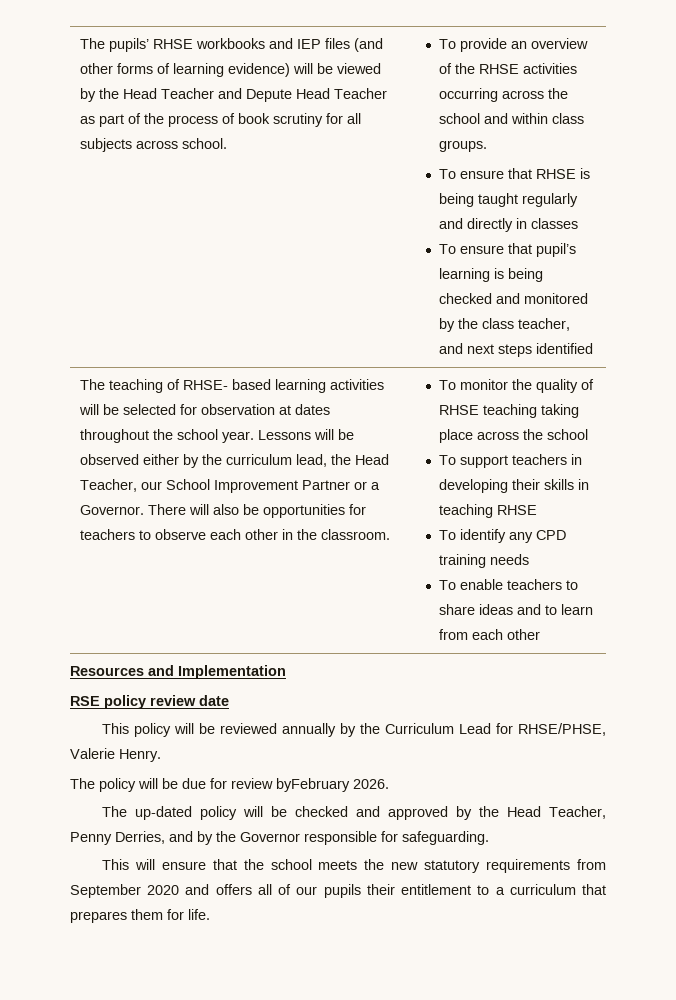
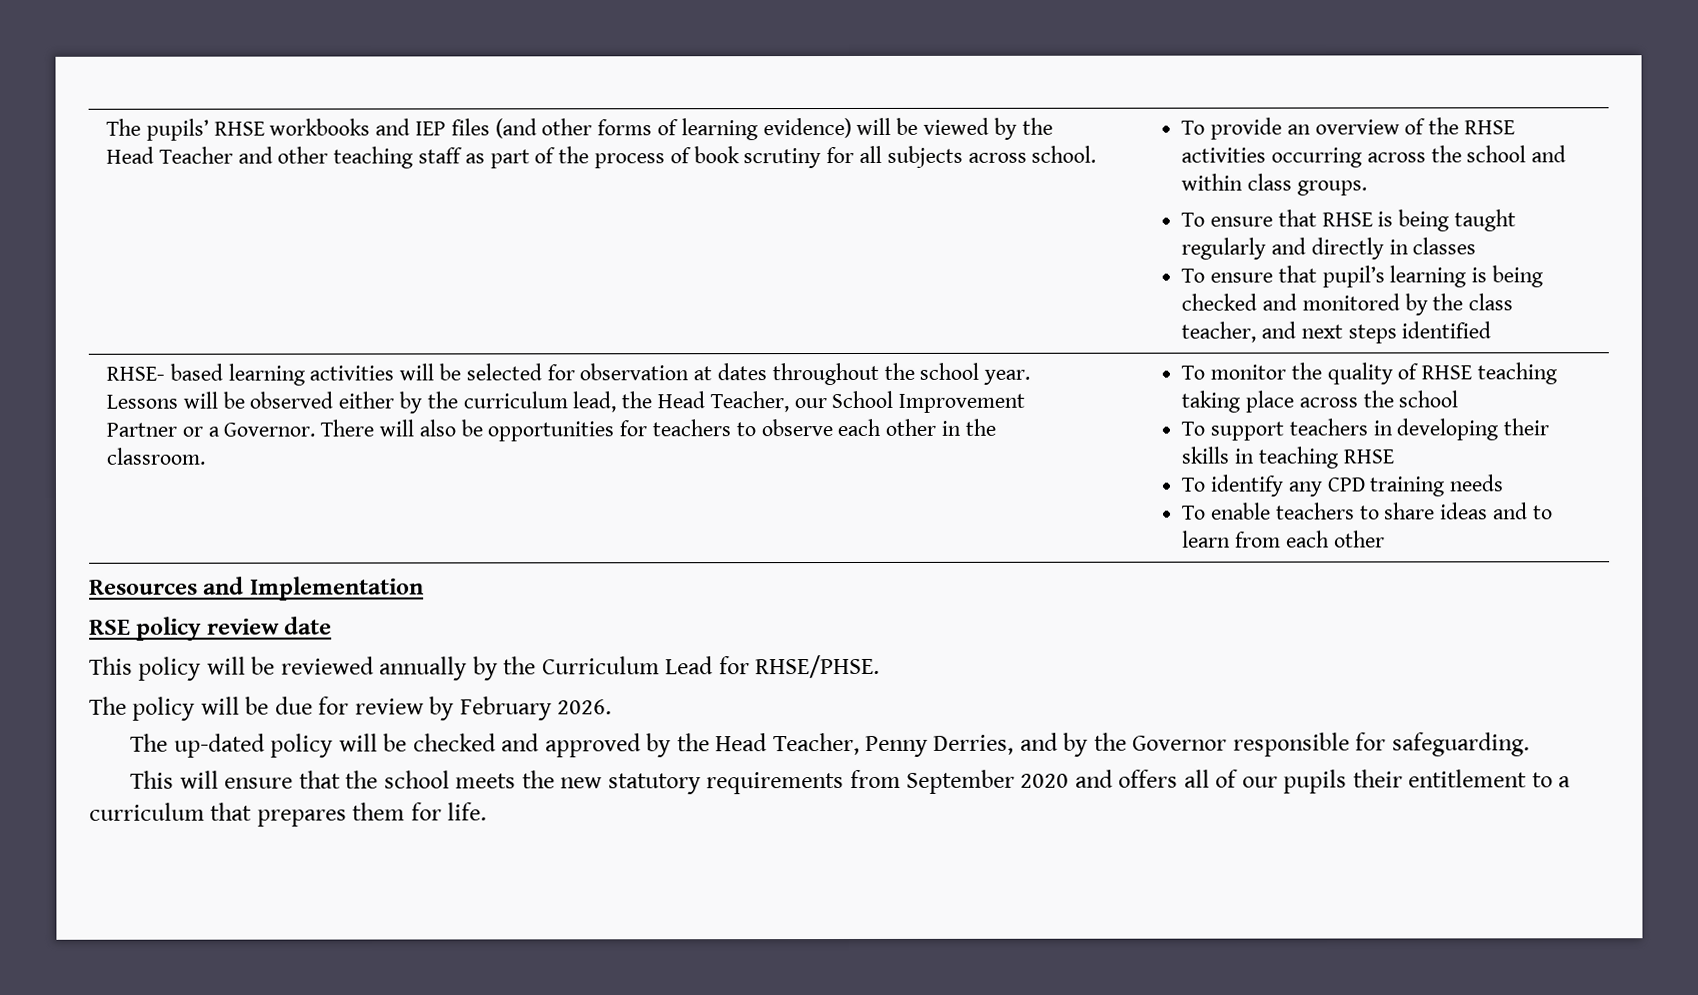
[246,88,388,102] Depute Head Teacher -> [277,146,463,169] other teaching staff
[80,379,181,393] The teaching of -> (1492, 330) none
[518,723,607,736] [70,748,161,762] RHSE/PHSE, Valerie Henry. -> [755,654,881,679] RHSE/PHSE.
[276,778,350,792] byFebruary -> [429,696,552,721] by February

